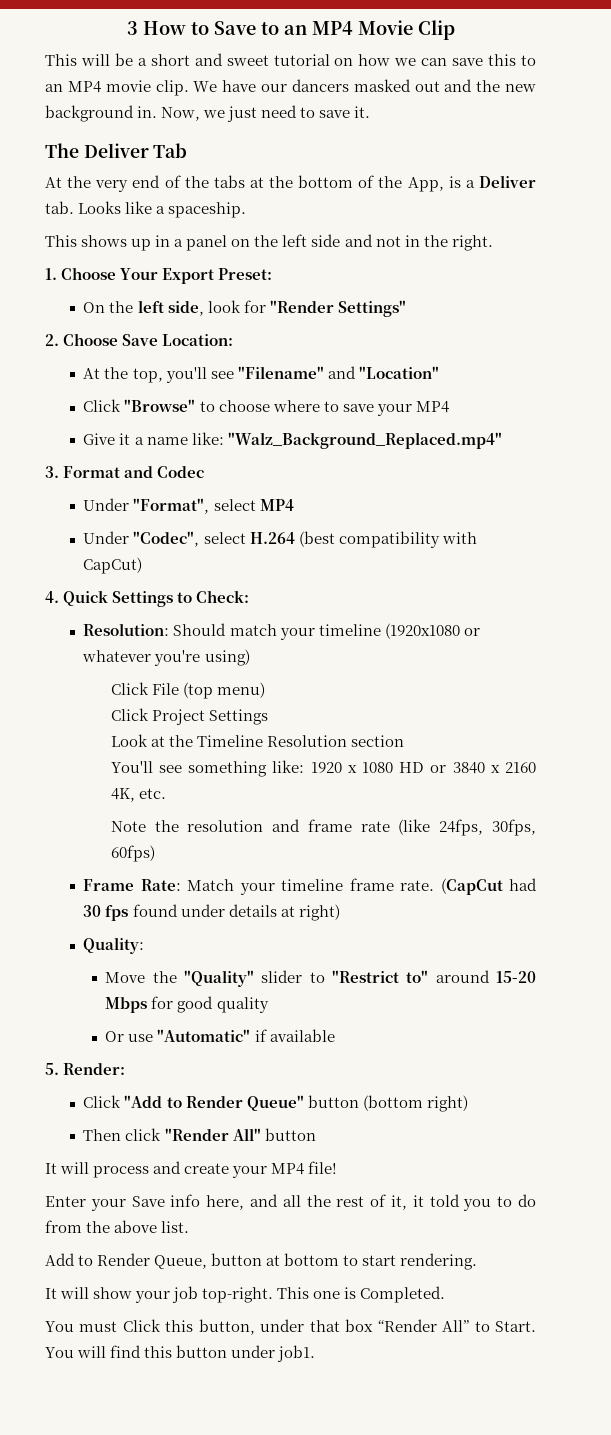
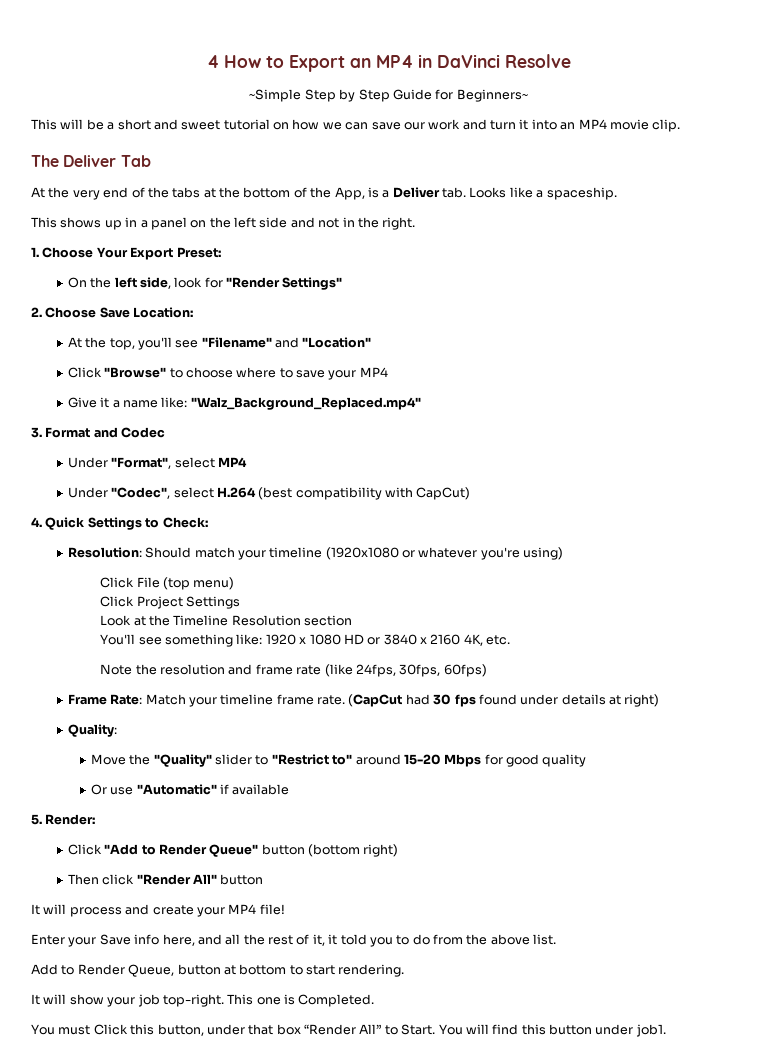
[126,21,138,35] 3 -> [206,55,219,68] 4
[213,20,455,40] Save to an MP4 Movie Clip -> [288,54,571,72] [249,89,528,102] Export an MP4 in DaVinci Resolve // ~Simple Step by Step Guide for Beginners~
[488,54,537,66] [45,79,536,96] [45,105,371,122] this to an MP4 movie clip. We have our dancers masked out and the new background in. Now, we just need to save it. -> [403,119,681,132] our work and turn it into an MP4 movie clip.

